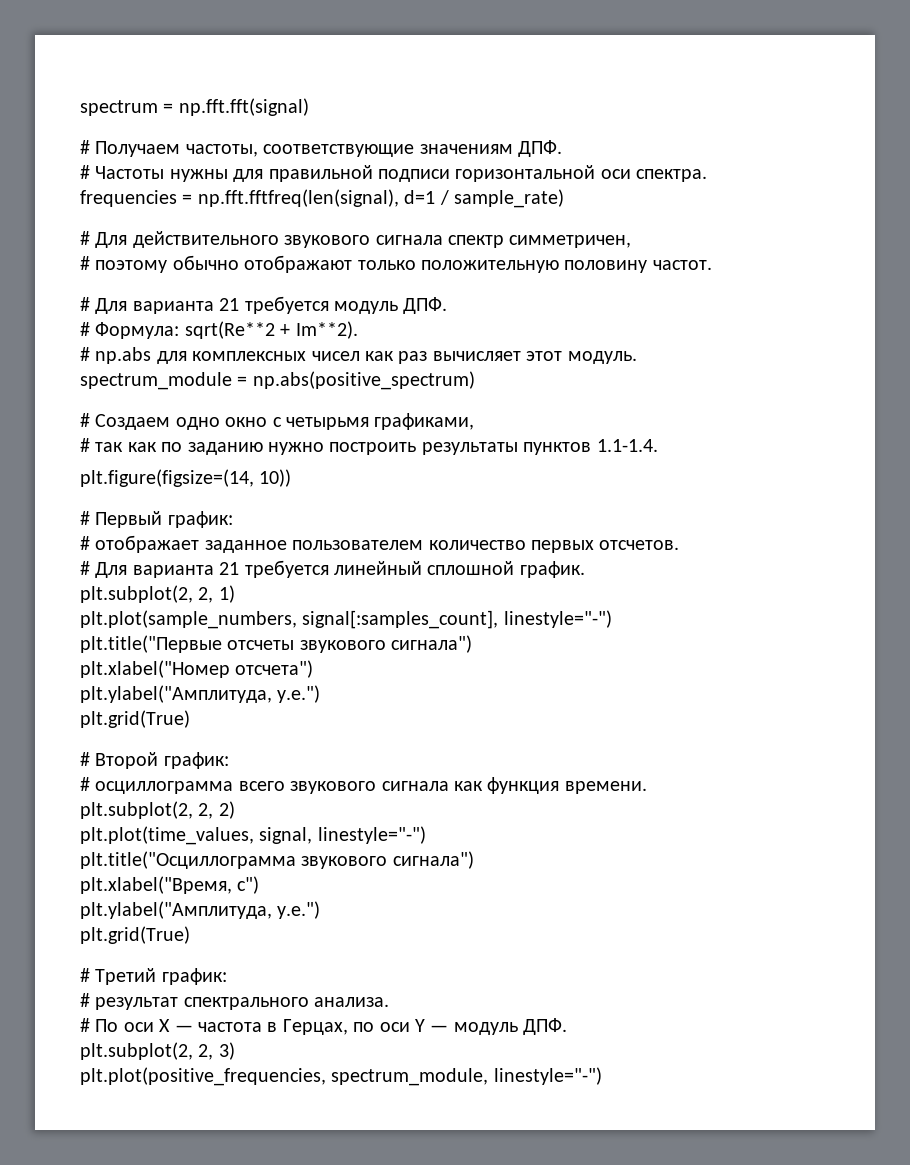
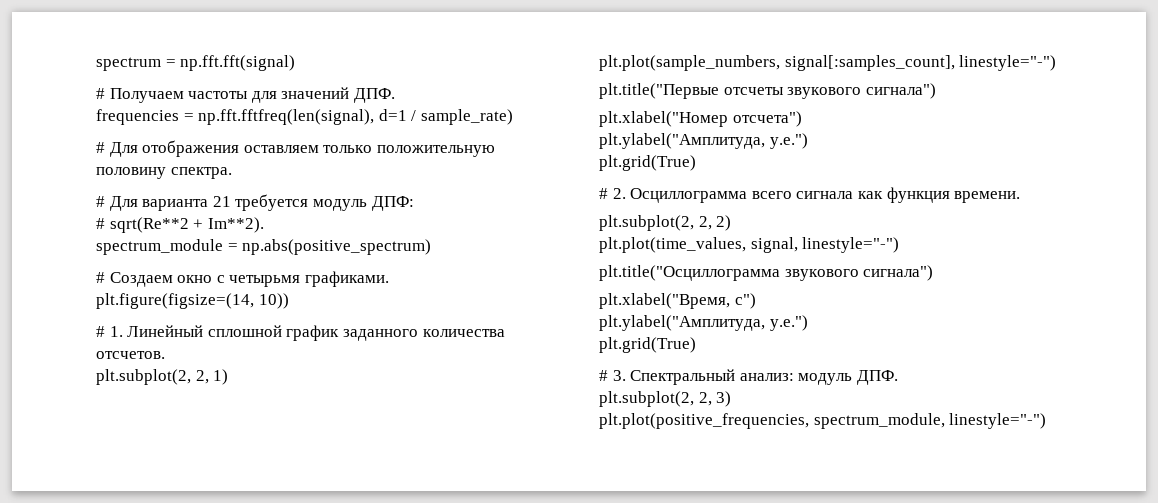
[185,140,562,157] [80,165,708,182] частоты, соответствующие значениям ДПФ. // # Частоты нужны для правильной подписи горизонтальной оси спектра. -> [188,87,395,103] частоты для значений ДПФ.
[132,231,632,248] [80,255,353,273] действительного звукового сигнала спектр симметричен, // # поэтому обычно отображают -> [142,140,319,157] отображения оставляем
[652,260,712,270] частот. -> [170,167,232,179] спектра.
[403,297,448,314] [80,322,180,339] ДПФ. // # Формула: -> [371,196,414,211] [96,218,105,229] ДПФ: // #
[80,347,637,364] // # np.abs для комплексных чисел как раз вычисляет этот модуль. -> (264, 225) none
[175,417,220,430] одно -> (173, 279) none
[374,413,475,430] [80,438,658,455] [80,469,292,487] [80,511,233,528] [80,535,680,553] [80,560,585,578] графиками, // # так как по заданию нужно построить результаты пунктов 1.1-1.4. // plt.figure(figsize=(14, 10)) // # Первый график: // # отображает заданное пользователем количество первых отсчетов. // # Для варианта 21 требуется линейный сплошной график. -> [304,271,389,287] [96,293,289,309] [96,325,505,341] [96,351,165,359] графиками. // plt.figure(figsize=(14, 10)) // # 1. Линейный сплошной график заданного количества отсчетов.
[95,752,229,769] [80,777,377,794] Второй график: // # осциллограмма всего звукового -> [612,188,792,203] 2. Осциллограмма всего
[95,968,227,985] [80,993,390,1010] [80,1018,449,1035] Третий график: // # результат спектрального анализа. // # По оси X — частота в Герцах, по оси Y — -> [612,369,794,385] 3. Спектральный анализ:

